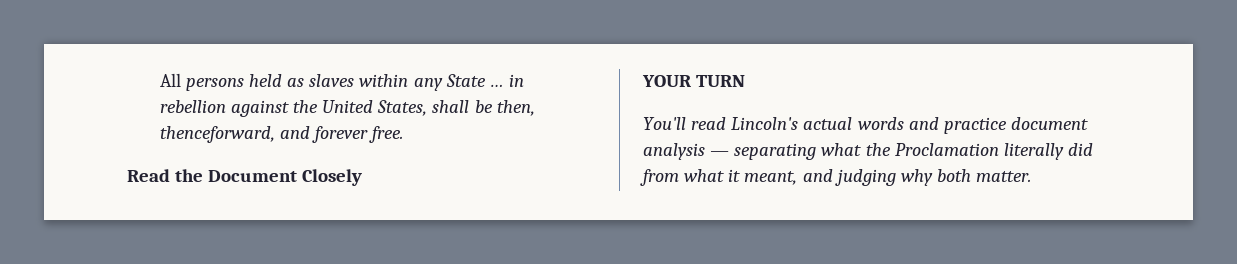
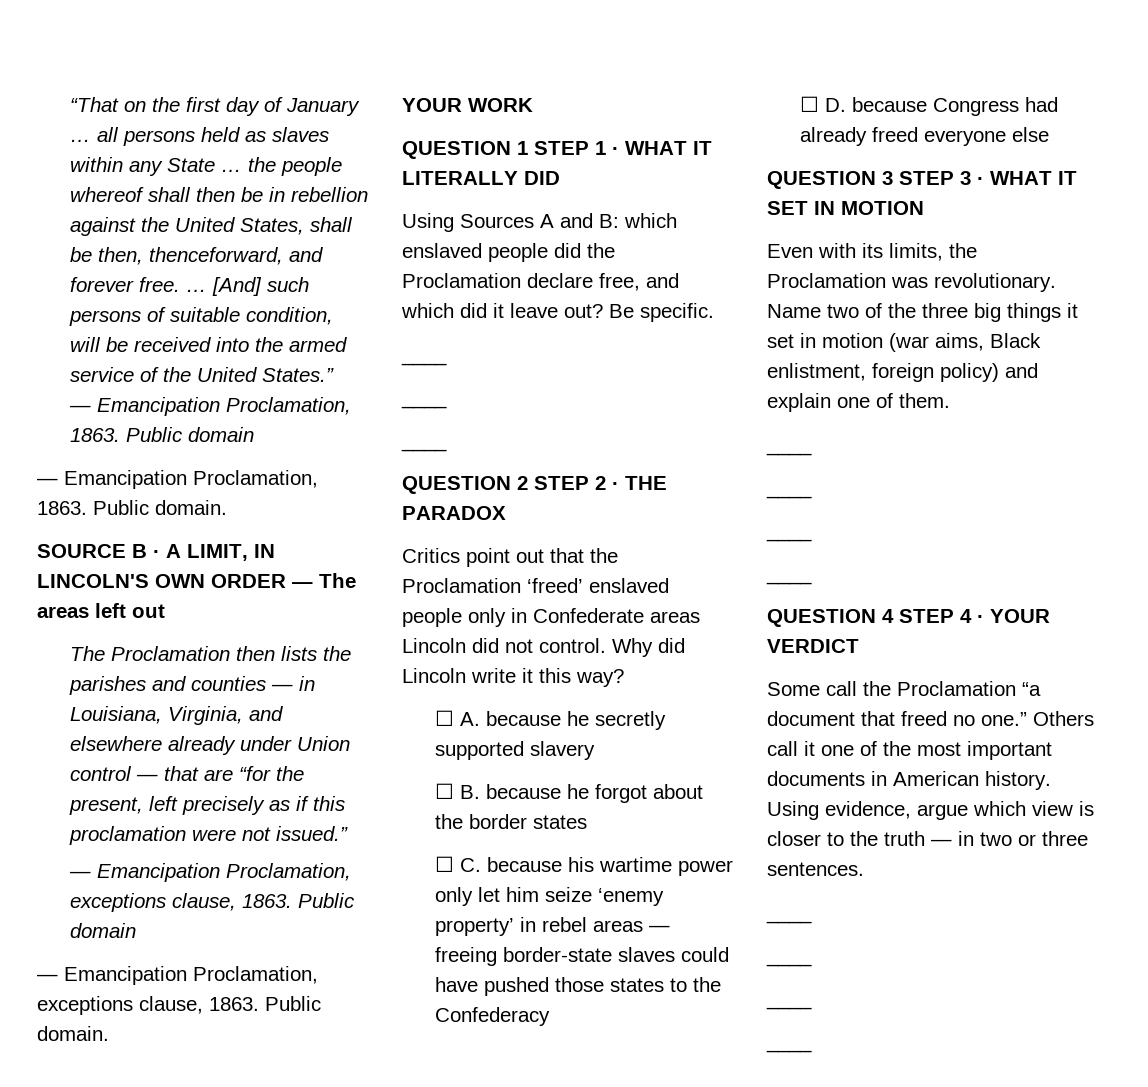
[159,73,181,87] All -> [69,97,360,116] [69,127,119,142] “That on the first day of January … all
(504, 85) none -> [247,157,342,176] [69,187,263,202] the people whereof shall then be
[127,169,363,186] [642,75,746,87] [643,117,1088,134] [643,143,1093,160] [640,169,1032,186] // Read the Document Closely // YOUR TURN // You'll read Lincoln's actual words and practice document analysis — separating what the Proclamation literally did from what it meant, and judging why both matter. -> [185,277,309,296] [68,307,333,326] [69,337,347,352] [69,367,334,382] [68,397,351,416] [69,427,254,442] [37,470,318,489] [37,500,227,515] [37,544,275,561] [37,573,356,588] [37,603,165,618] [69,646,351,661] [68,676,315,695] [69,706,283,725] [69,736,350,755] [69,766,304,781] [68,796,345,815] [68,826,348,845] [68,863,351,882] [69,893,355,912] [69,923,136,938] [37,966,318,985] [37,996,321,1015] [37,1026,109,1041] [402,98,533,112] [402,141,712,159] [402,171,560,185] [402,213,677,232] [402,243,615,262] [402,273,679,291] [401,303,714,322] [401,361,447,366] [401,404,447,409] [401,447,447,452] [402,476,667,494] [402,506,506,520] [402,548,618,567] [402,578,669,593] [402,608,700,627] [402,638,685,657] [402,668,624,687] [434,710,666,730] [434,741,595,760] [434,783,703,803] [434,814,587,829] [434,856,733,876] [434,887,664,906] [434,917,670,936] [434,947,729,966] [434,977,721,996] [434,1007,550,1026] [799,96,1058,116] [799,127,1049,146] [767,171,1077,189] [767,201,924,215] [767,243,977,261] [767,273,1056,292] [767,303,1078,322] [767,333,1041,352] [767,363,1038,382] [767,393,950,412] [766,451,812,456] [766,494,812,499] [766,537,812,542] [766,580,812,585] [767,609,1050,627] [767,639,859,653] [767,681,1041,696] [767,711,1094,726] [767,741,1052,760] [767,771,1051,790] [767,801,1094,820] [767,831,1088,846] [767,862,864,876] [766,919,812,924] [766,962,812,967] [766,1005,812,1010] [766,1048,812,1053] … [And] such persons of suitable condition, will be received into the armed service of the United States.” // — Emancipation Proclamation, 1863. Public domain // — Emancipation Proclamation, 1863. Public domain. // SOURCE B · A LIMIT, IN LINCOLN'S OWN ORDER — The areas left out // The Proclamation then lists the parishes and counties — in Louisiana, Virginia, and elsewhere already under Union control — that are “for the present, left precisely as if this proclamation were not issued.” // — Emancipation Proclamation, exceptions clause, 1863. Public domain // — Emancipation Proclamation, exceptions clause, 1863. Public domain. // YOUR WORK // QUESTION 1 STEP 1 · WHAT IT LITERALLY DID // Using Sources A and B: which enslaved people did the Proclamation declare free, and which did it leave out? Be specific. // ____ // ____ // ____ // QUESTION 2 STEP 2 · THE PARADOX // Critics point out that the Proclamation ‘freed’ enslaved people only in Confederate areas Lincoln did not control. Why did Lincoln write it this way? // ☐ A. because he secretly supported slavery // ☐ B. because he forgot about the border states // ☐ C. because his wartime power only let him seize ‘enemy property’ in rebel areas — freeing border-state slaves could have pushed those states to the Confederacy // ☐ D. because Congress had already freed everyone else // QUESTION 3 STEP 3 · WHAT IT SET IN MOTION // Even with its limits, the Proclamation was revolutionary. Name two of the three big things it set in motion (war aims, Black enlistment, foreign policy) and explain one of them. // ____ // ____ // ____ // ____ // QUESTION 4 STEP 4 · YOUR VERDICT // Some call the Proclamation “a document that freed no one.” Others call it one of the most important documents in American history. Using evidence, argue which view is closer to the truth — in two or three sentences. // ____ // ____ // ____ // ____

